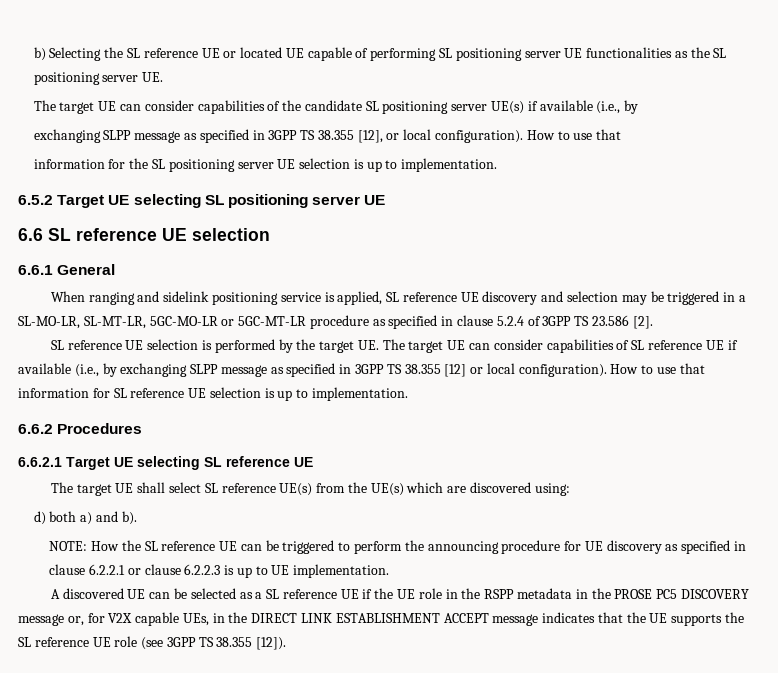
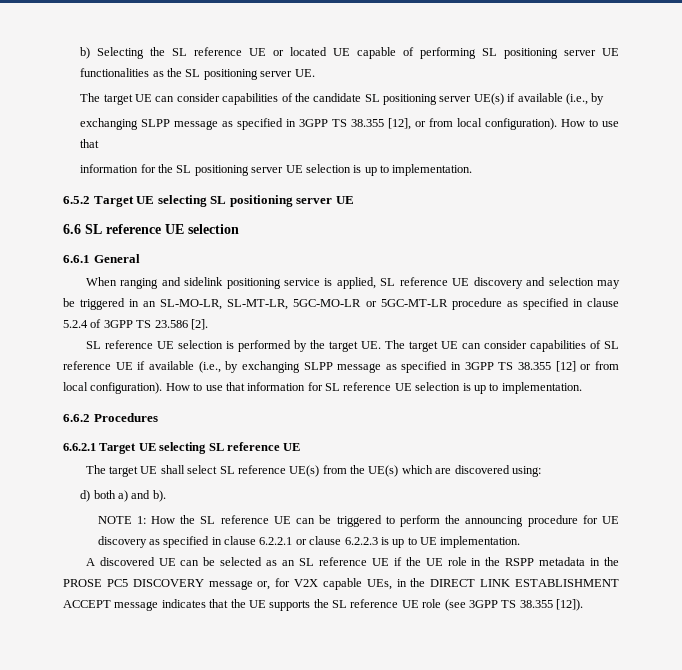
(400, 136) none -> [429,118,454,127] from
[738,295,746,302] a -> [143,301,157,307] an
(484, 370) none -> [594,361,619,370] from
[49,541,88,551] NOTE: -> [97,516,146,524] NOTE 1:
[255,592,263,599] a -> [282,560,296,566] an

